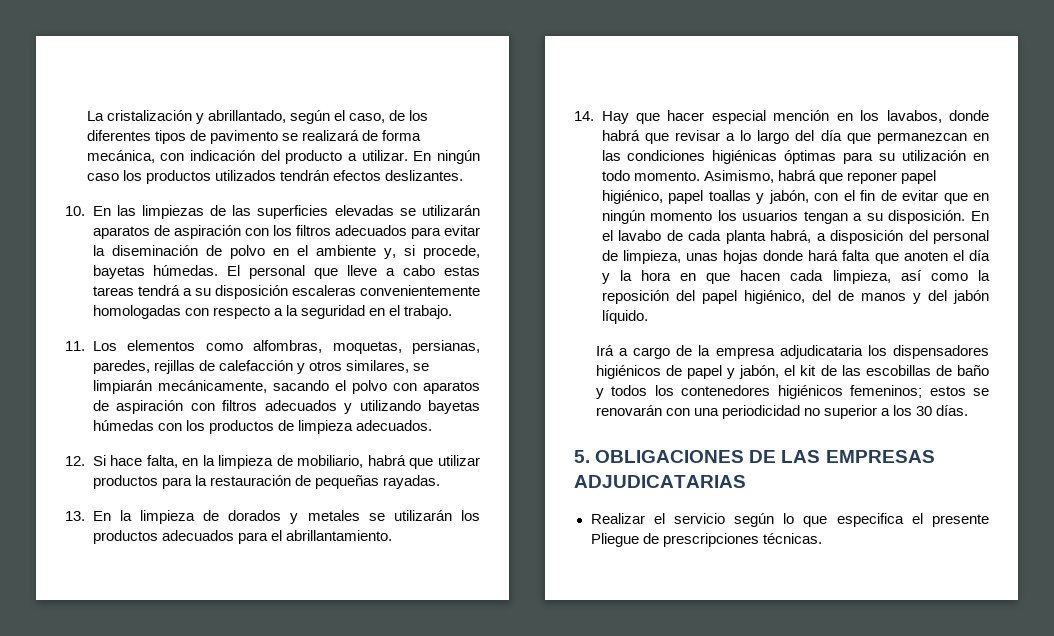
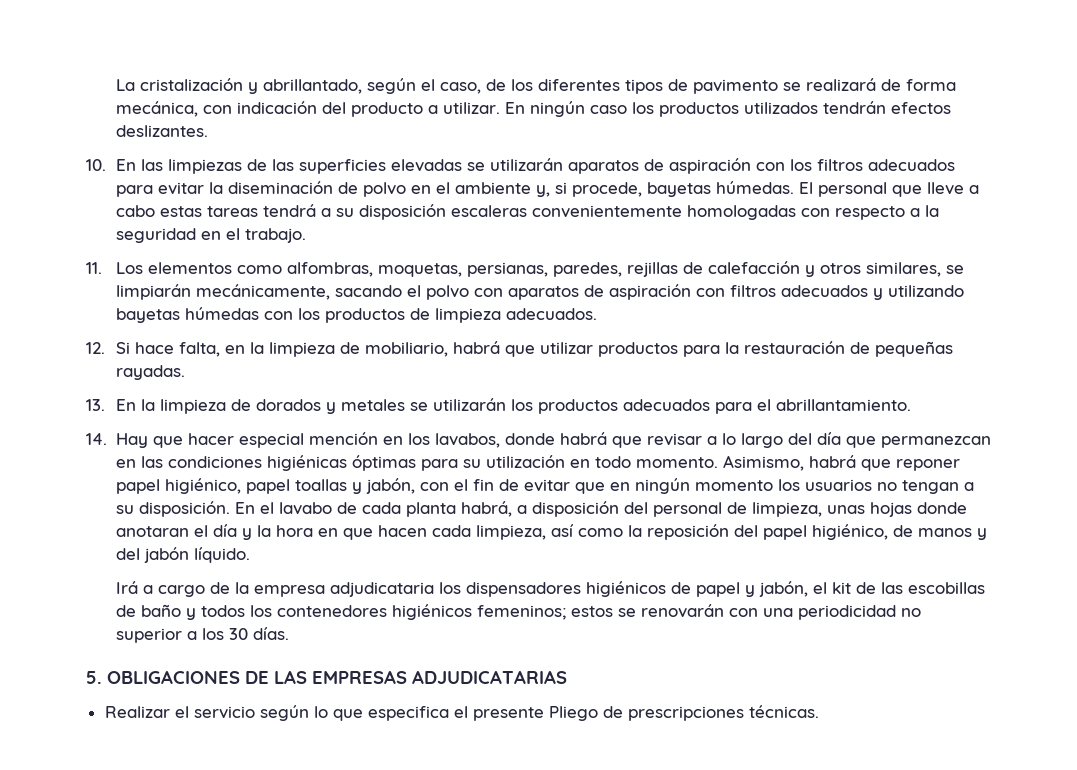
(799, 215) none -> [876,482,897,491] no
[808,250,948,264] hará falta que anoten -> [115,526,189,537] anotaran
[811,290,831,301] del -> (888, 532) none
[590,533,639,547] Pliegue -> [548,706,598,721] Pliego

